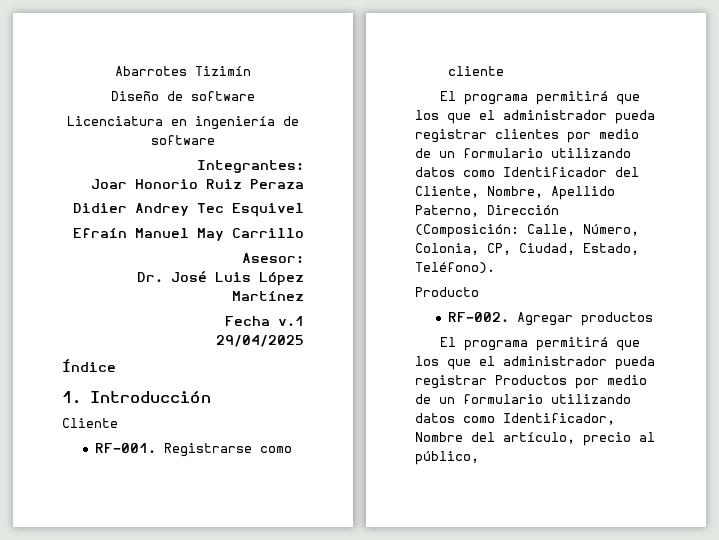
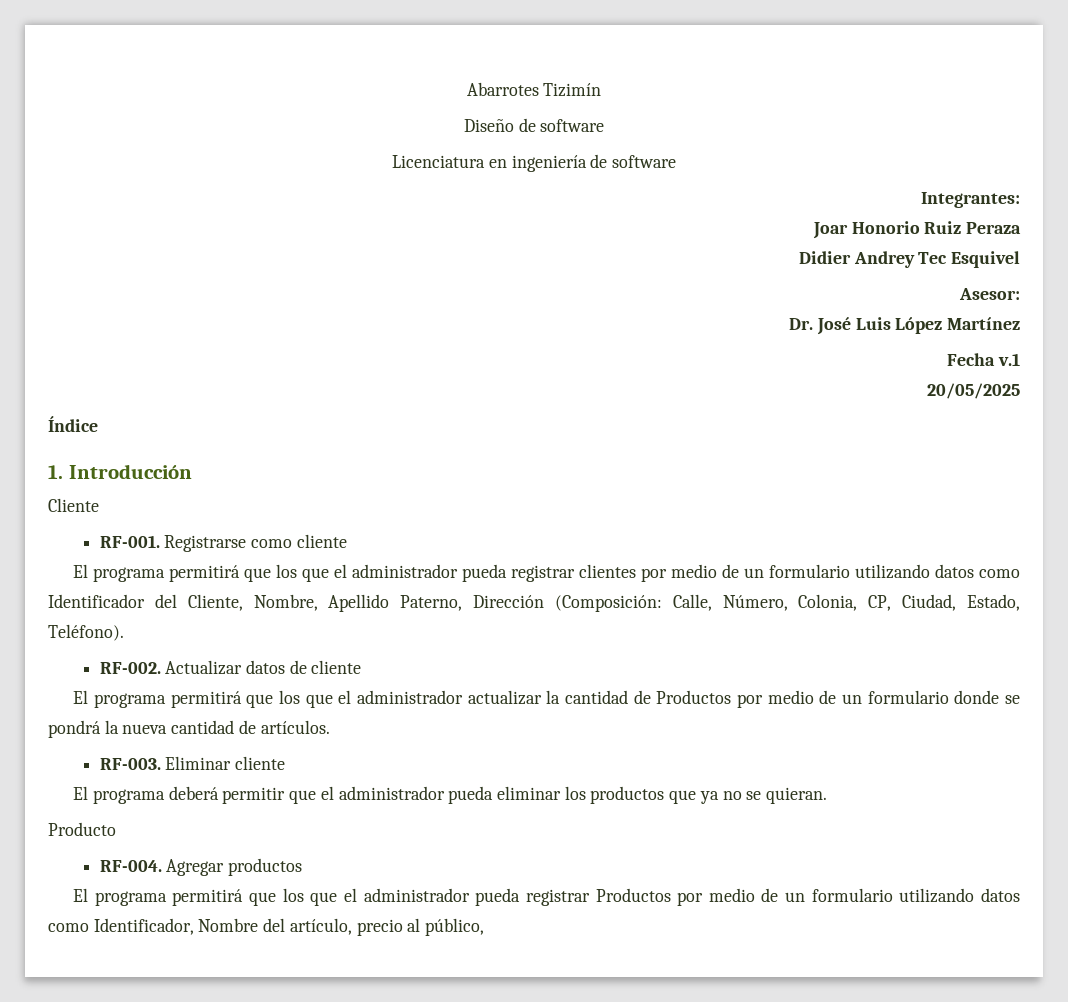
[73,227,304,241] // Efraín Manuel May Carrillo -> (1021, 259) none
[216,335,304,347] 29/04/2025 -> [927,383,1020,399] 20/05/2025
(495, 268) none -> [99,660,362,675] [73,690,1021,708] [48,720,330,738] [99,756,286,770] [73,786,828,804] // RF-002. Actualizar datos de cliente // El programa permitirá que los que el administrador actualizar la cantidad de Productos por medio de un formulario donde se pondrá la nueva cantidad de artículos. // RF-003. Eliminar cliente // El programa deberá permitir que el administrador pueda eliminar los productos que ya no se quieran.
[447,312,509,322] RF-002. -> [99,860,162,872] RF-004.

